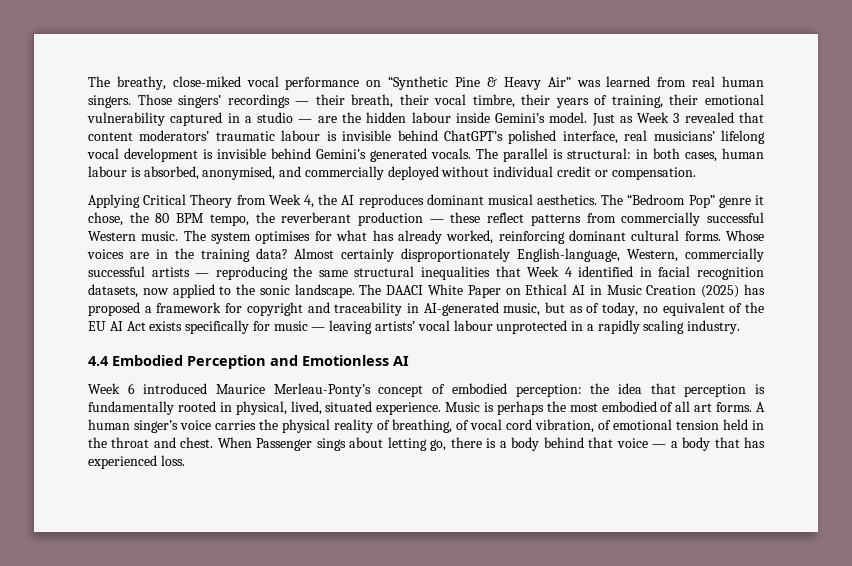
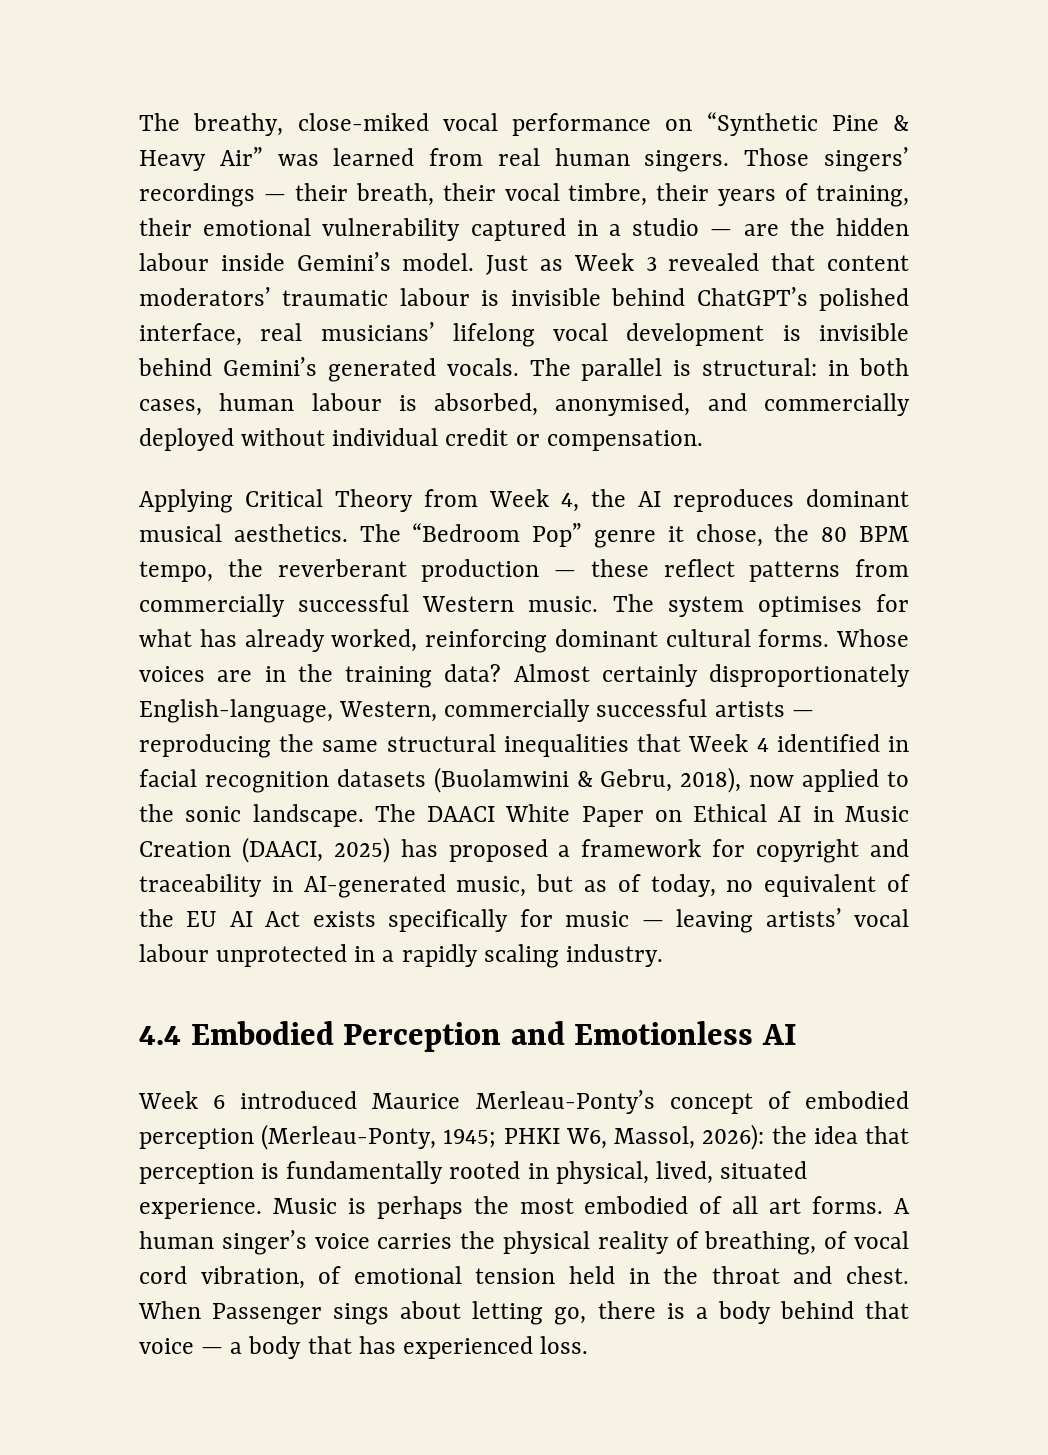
[88,284,138,298] datasets, -> [336,767,742,793] datasets (Buolamwini & Gebru, 2018),
[701,285,740,298] (2025) -> [241,837,390,863] (DAACI, 2025)
[515,384,582,397] perception: -> [139,1124,765,1150] perception (Merleau-Ponty, 1945; PHKI W6, Massol, 2026):

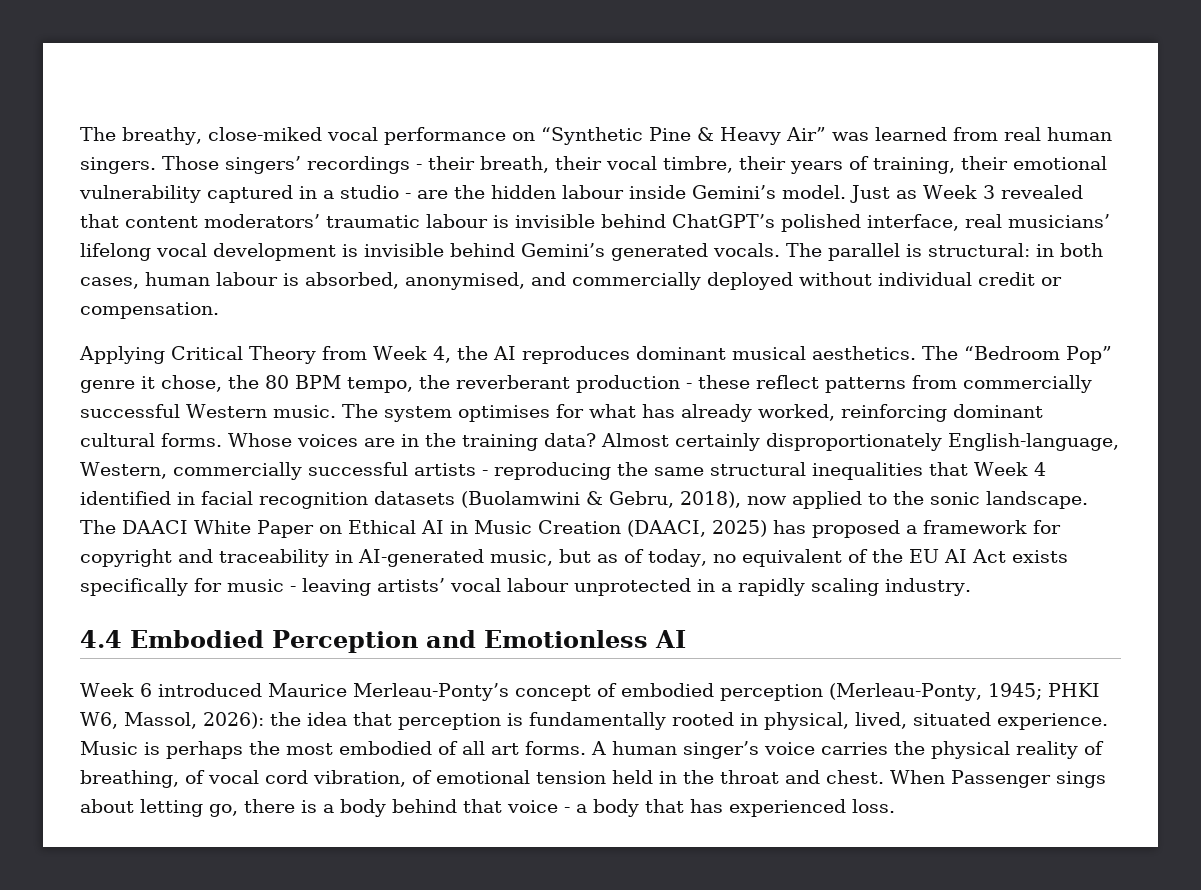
[263,194,286,201] — -> [416,164,422,170] -
[710,229,733,236] — -> [405,193,411,199] -
[554,570,576,577] — -> [686,383,692,389] -
[791,710,814,717] — -> [481,470,488,476] -
[641,920,664,927] — -> [290,586,296,592] -
[201,1347,224,1354] — -> [564,807,570,813] -

